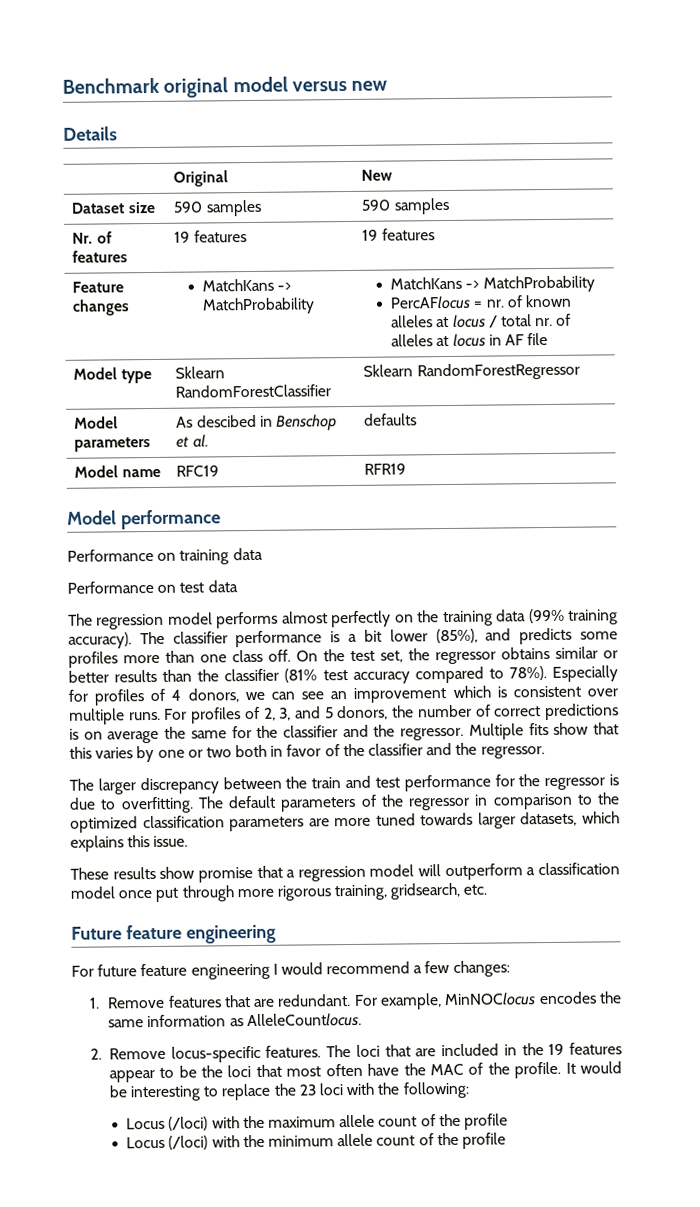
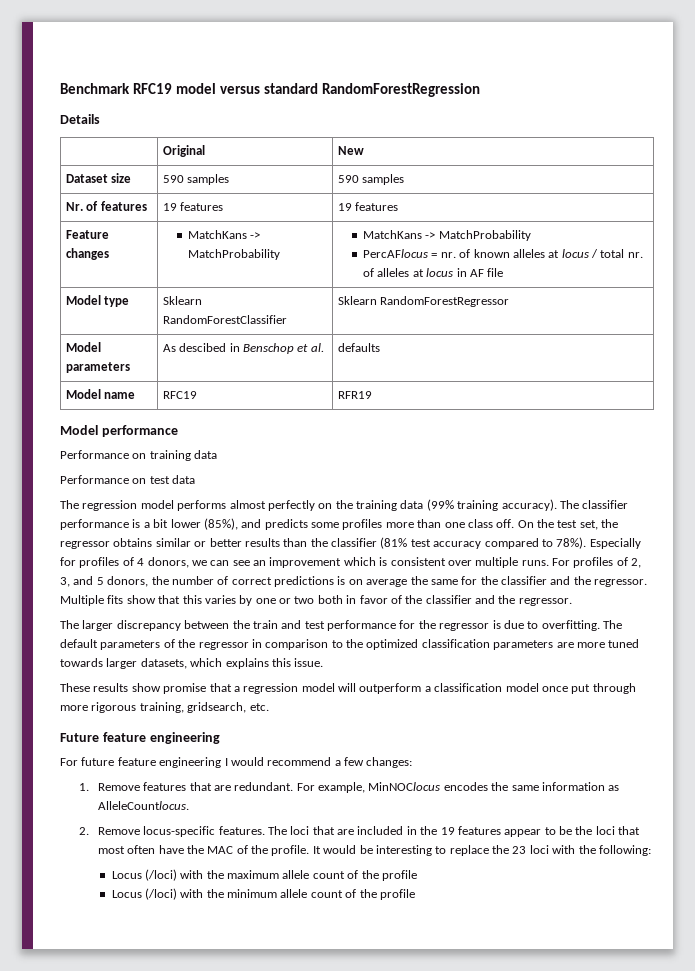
[163,77,229,98] original -> [132,83,172,94] RFC19
[351,80,388,91] new -> [263,83,480,97] standard RandomForestRegression

